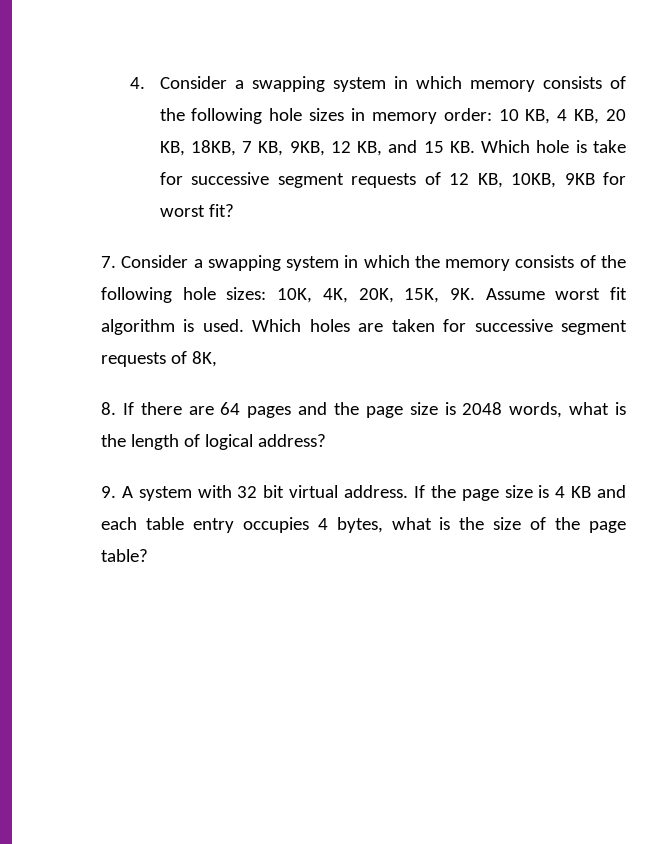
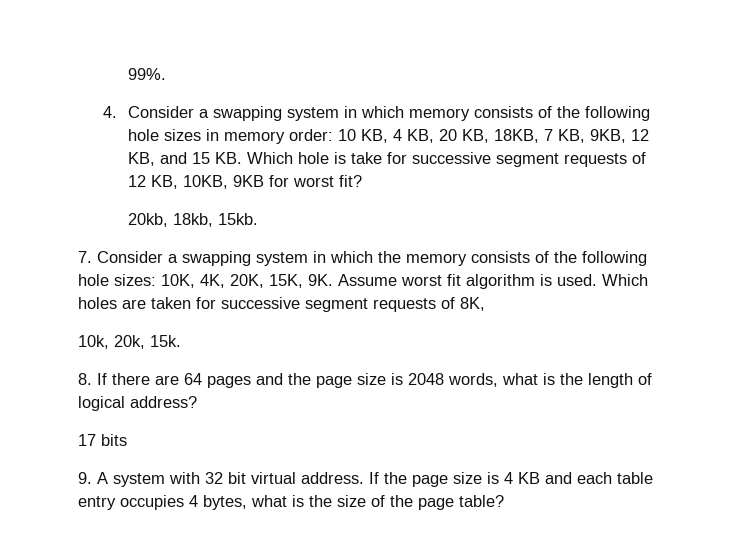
(130, 83) none -> [127,68,166,80] 99%. //
(234, 210) none -> [127,213,258,227] // 20kb, 18kb, 15kb.
(217, 359) none -> [78,335,181,349] // 10k, 20k, 15k.
(326, 440) none -> [78,434,127,446] // 17 bits

